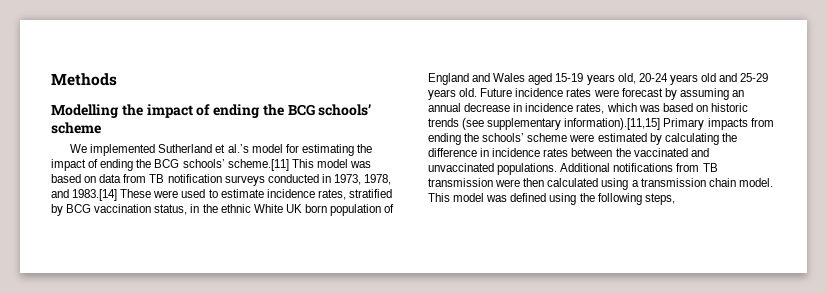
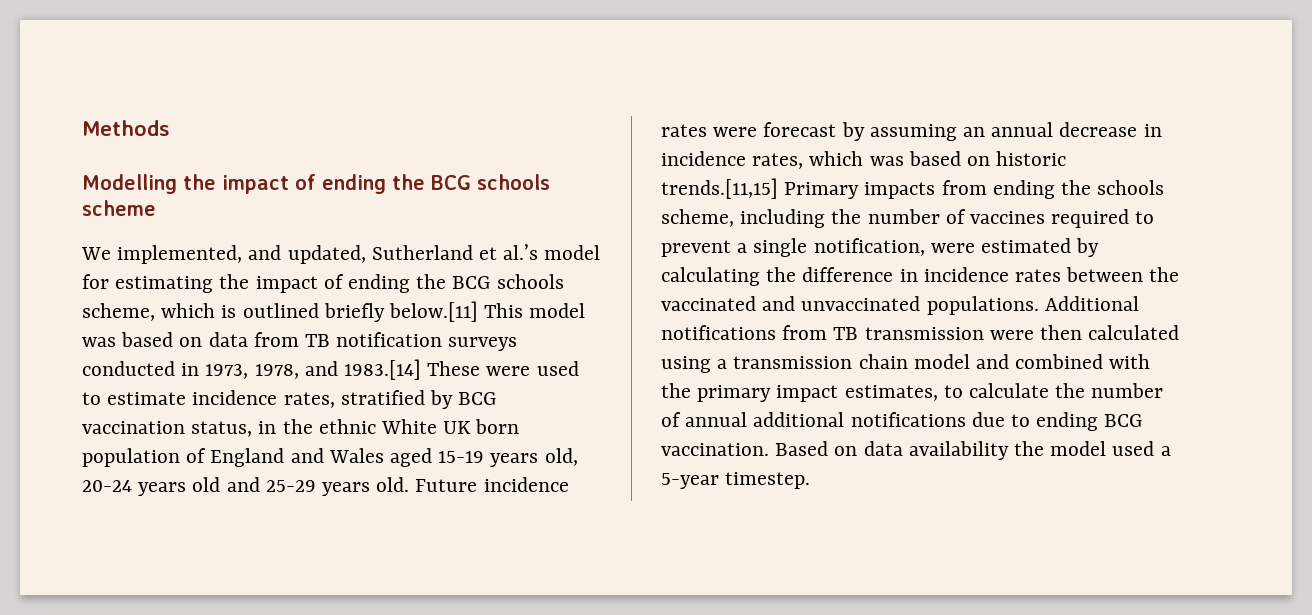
[318,104,372,116] schools’ -> [477,174,550,190] schools
[90,144,156,156] implemented -> [117,245,366,264] implemented, and updated,
[182,159,289,171] schools’ scheme.[11] -> [496,274,564,289] [82,301,479,322] schools scheme, which is outlined briefly below.[11]
[428,118,661,130] trends (see supplementary information).[11,15] -> [661,178,778,199] trends.[11,15]
[482,133,568,142] schools’ scheme -> [1097,180,1165,195] [661,209,1155,228] [661,238,925,257] schools scheme, including the number of vaccines required to prevent a single notification,
[738,178,773,187] [428,193,675,205] model. This model was defined using the following steps, -> [913,354,1151,369] [661,383,1164,402] [661,412,1143,431] [661,441,1171,460] [661,472,811,489] model and combined with the primary impact estimates, to calculate the number of annual additional notifications due to ending BCG vaccination. Based on data availability the model used a 5-year timestep.

